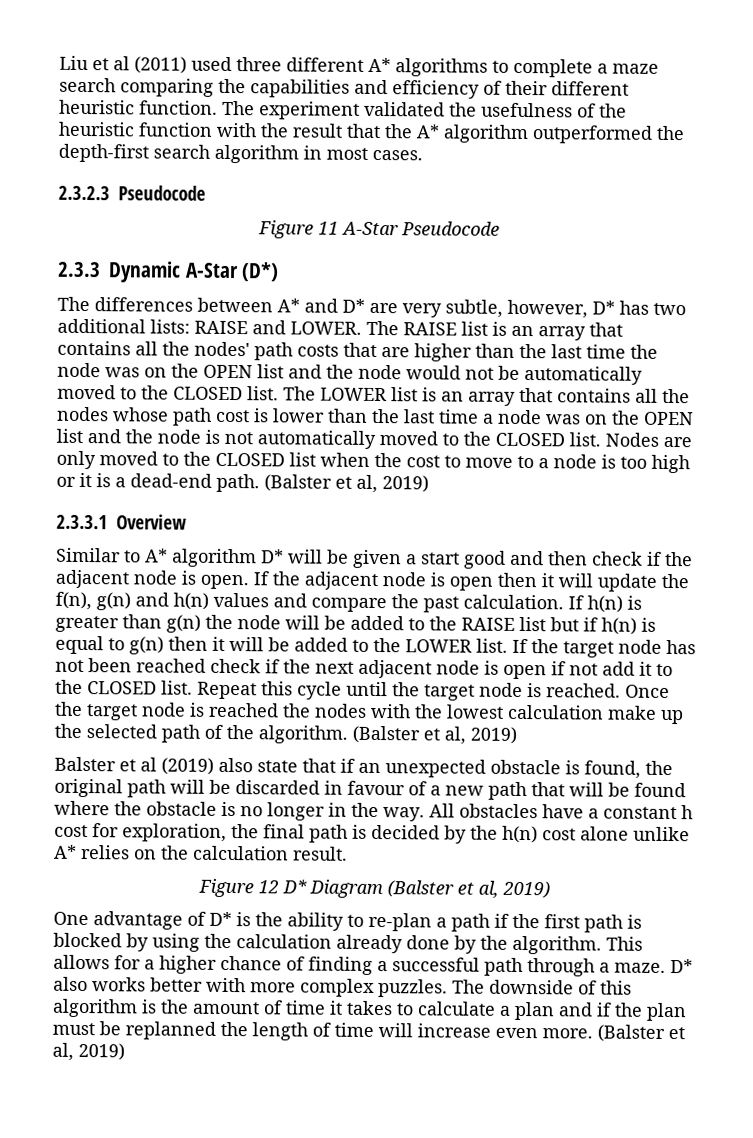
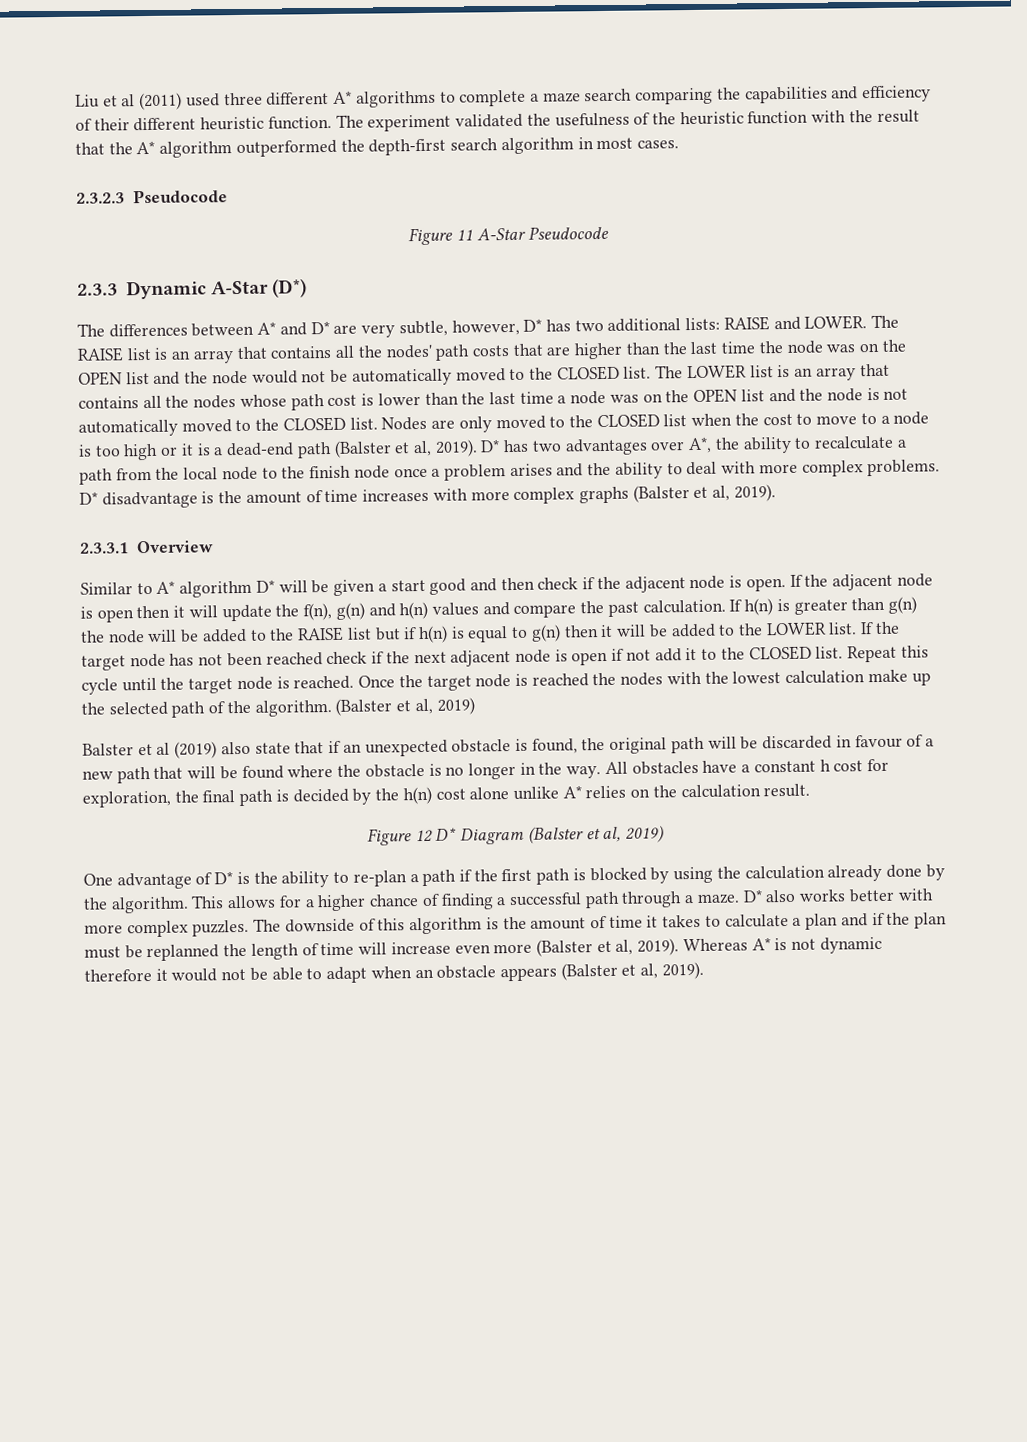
[216,473,429,494] path. (Balster et al, 2019) -> [296,435,907,459] [79,459,941,485] [79,484,776,509] path (Balster et al, 2019). D* has two advantages over A*, the ability to recalculate a path from the local node to the finish node once a problem arises and the ability to deal with more complex problems. D* disadvantage is the amount of time increases with more complex graphs (Balster et al, 2019).
[542,1024,685,1042] [52,1042,125,1061] more. (Balster et al, 2019) -> [493,936,882,957] [84,961,704,984] more (Balster et al, 2019). Whereas A* is not dynamic therefore it would not be able to adapt when an obstacle appears (Balster et al, 2019).

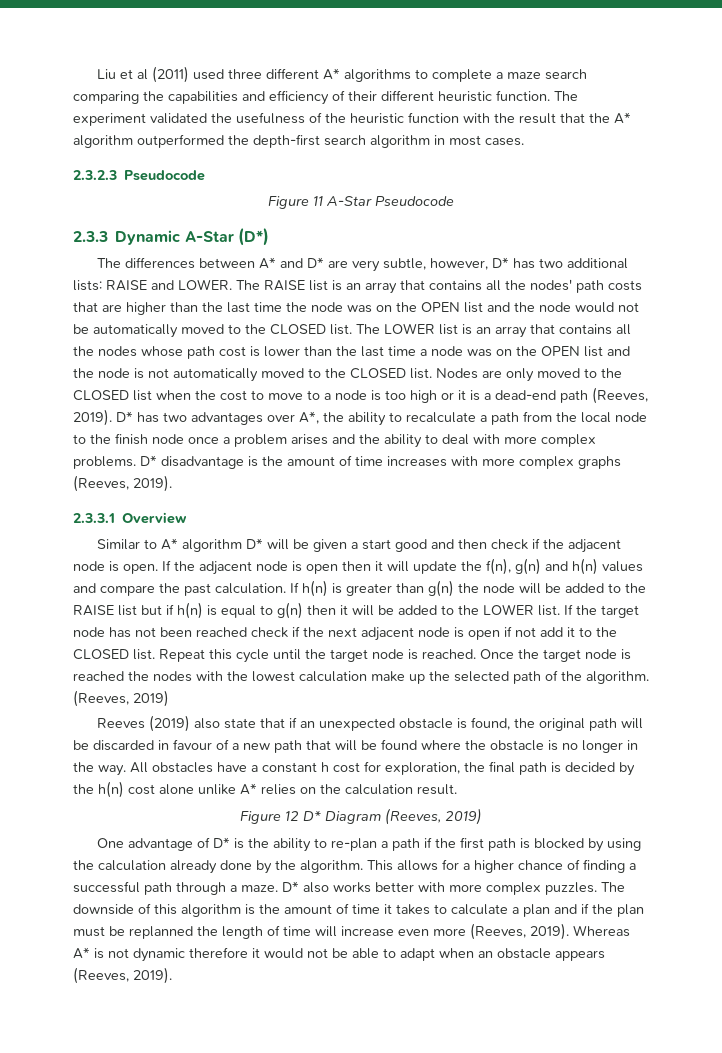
[333,440,432,458] (Balster et al, -> [592,387,648,404] (Reeves,
[632,485,731,503] (Balster et al, -> [73,475,129,492] (Reeves,
[335,697,475,716] [82,742,171,756] (Balster et al, 2019) // Balster et al -> [73,690,169,707] [96,718,145,729] (Reeves, 2019) // Reeves
[527,826,622,844] (Balster et al, -> [385,808,441,825] (Reeves,
[535,939,634,957] (Balster et al, -> [470,923,526,940] (Reeves,
[560,962,659,981] (Balster et al, -> [73,967,129,984] (Reeves,

